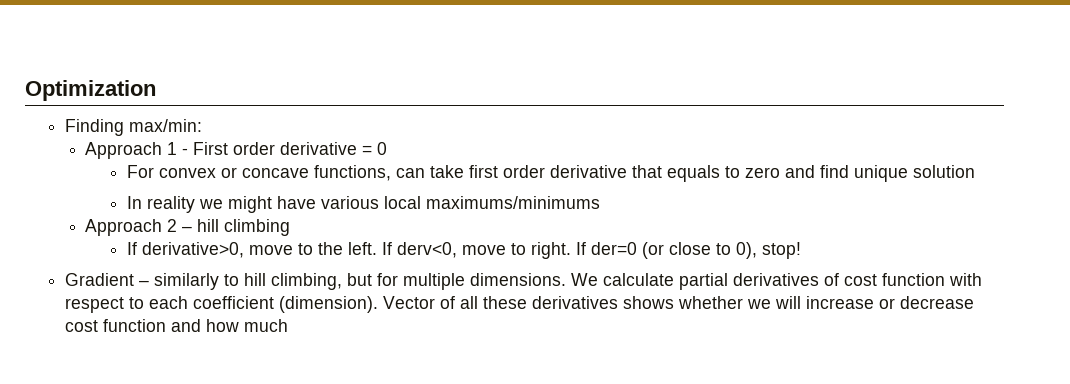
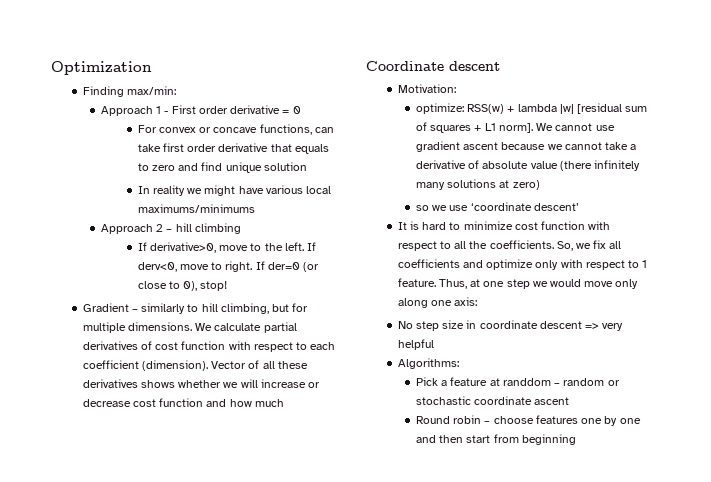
(288, 325) none -> [366,61,500,71] [397,84,456,93] [415,103,648,114] [415,122,615,133] [415,141,637,152] [415,160,641,171] [415,179,540,190] [415,202,579,211] [397,221,611,230] [397,240,622,251] [397,259,648,270] [397,278,639,289] [397,297,478,308] [397,320,624,331] [397,339,434,350] [397,358,459,369] [415,377,620,386] [415,396,570,405] [415,415,641,426] [415,434,576,445] // Coordinate descent // Motivation: // optimize: RSS(w) + lambda |w| [residual sum of squares + L1 norm]. We cannot use gradient ascent because we cannot take a derivative of absolute value (there infinitely many solutions at zero) // so we use ‘coordinate descent’ // It is hard to minimize cost function with respect to all the coefficients. So, we fix all coefficients and optimize only with respect to 1 feature. Thus, at one step we would move only along one axis: // No step size in coordinate descent => very helpful // Algorithms: // Pick a feature at randdom – random or stochastic coordinate ascent // Round robin – choose features one by one and then start from beginning

